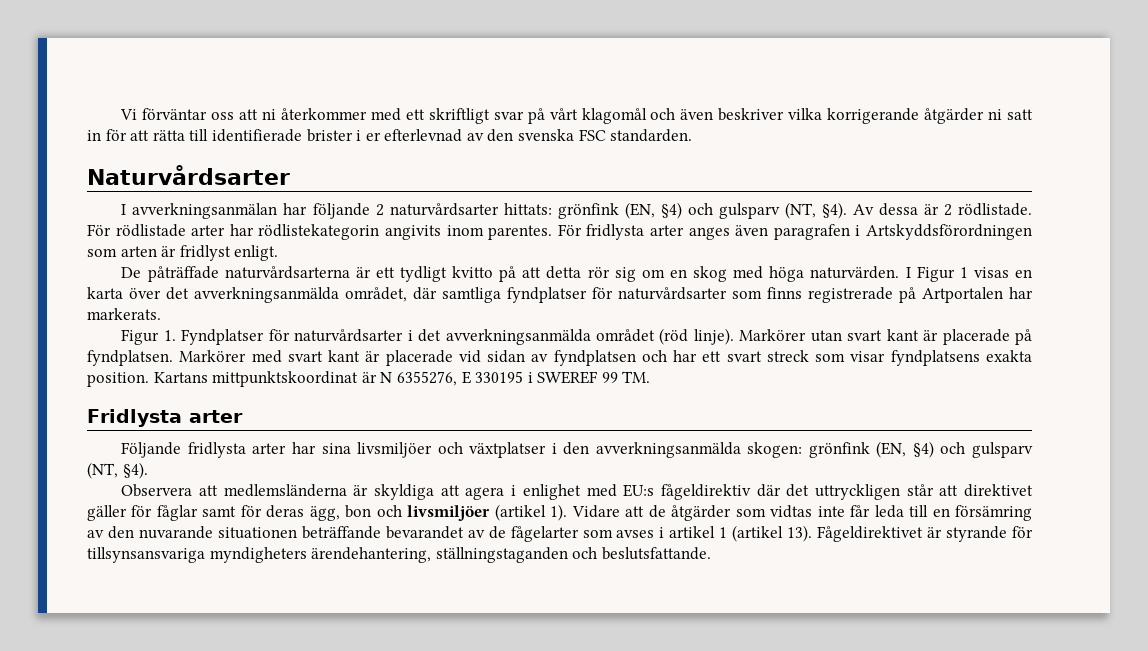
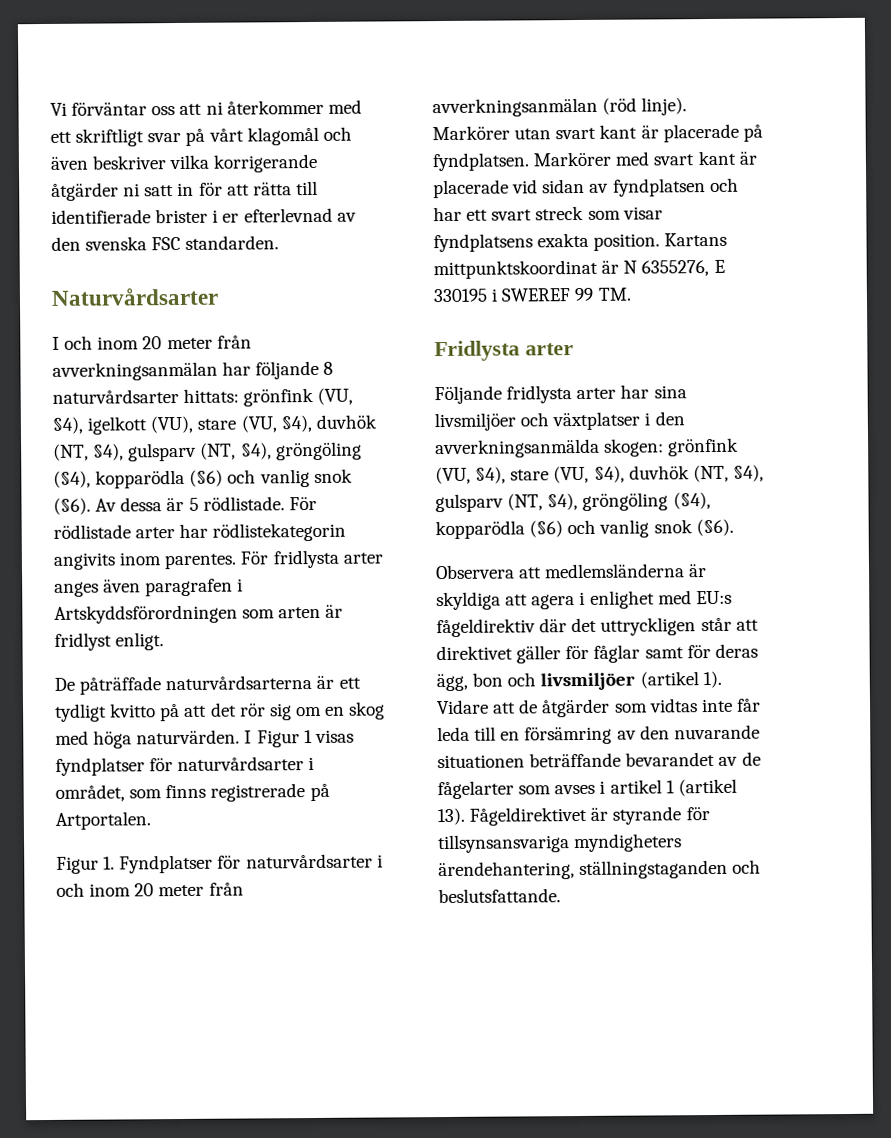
(127, 209) none -> [64,335,252,350] och inom 20 meter från
[375,204,384,216] 2 -> [323,361,334,375] 8
[624,202,847,219] (EN, §4) och gulsparv (NT, §4). -> [317,387,354,405] [52,414,377,435] [53,441,362,462] [53,468,353,489] [53,497,91,515] (VU, §4), igelkott (VU), stare (VU, §4), duvhök (NT, §4), gulsparv (NT, §4), gröngöling (§4), kopparödla (§6) och vanlig snok (§6).
[943,204,952,216] 2 -> [188,497,199,511] 5
[546,266,582,279] detta -> [209,702,237,717] det
[1015,269,1033,278] [87,287,501,303] en karta över det avverkningsanmälda området, där samtliga -> (354, 736) none
(727, 293) none -> [308,756,315,771] [55,784,125,802] i området,
[922,287,1033,303] [87,308,161,320] Artportalen har markerats. -> [55,811,151,830] Artportalen.
[418,329,655,345] det avverkningsanmälda området -> [56,882,244,897] [432,97,598,118] och inom 20 meter från avverkningsanmälan
[876,441,1033,458] [87,462,148,479] (EN, §4) och gulsparv (NT, §4). -> [435,464,764,485] [435,492,711,513] [435,518,734,540] (VU, §4), stare (VU, §4), duvhök (NT, §4), gulsparv (NT, §4), gröngöling (§4), kopparödla (§6) och vanlig snok (§6).

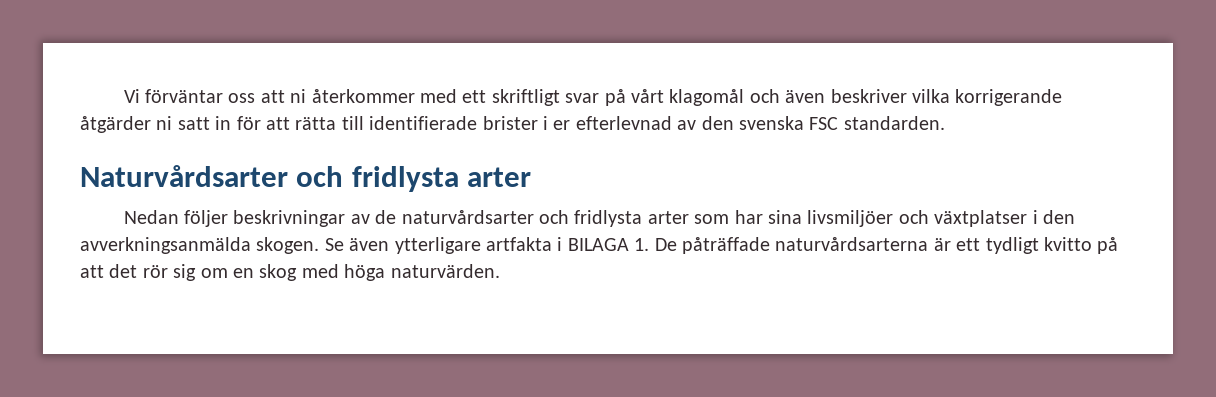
[52,335,252,350] [52,360,334,381] [52,387,354,407] [52,414,377,435] [53,441,362,462] [53,468,353,489] [53,496,317,515] [53,522,347,542] [53,549,383,570] [54,578,244,597] [54,604,344,624] [54,632,165,651] // I och inom 20 meter från avverkningsanmälan har följande 8 naturvårdsarter hittats: grönfink (VU, §4), igelkott (VU), stare (VU, §4), duvhök (NT, §4), gulsparv (NT, §4), gröngöling (§4), kopparödla (§6) och vanlig snok (§6). Av dessa är 5 rödlistade. För rödlistade arter har rödlistekategorin angivits inom parentes. För fridlysta arter anges även paragrafen i Artskyddsförordningen som arten är fridlyst enligt. // -> [296,166,532,192] [123,210,1076,227] [80,237,650,254] och fridlysta arter // Nedan följer beskrivningar av de naturvårdsarter och fridlysta arter som har sina livsmiljöer och växtplatser i den avverkningsanmälda skogen. Se även ytterligare artfakta i BILAGA 1.
[244,729,354,748] [55,756,315,776] [55,783,330,802] [55,811,151,830] [56,853,383,874] [56,882,244,897] [432,97,688,118] [432,123,763,143] [432,150,757,172] [433,177,739,199] [433,205,663,222] [433,232,728,253] [433,259,725,280] [433,287,631,303] [434,340,574,362] [434,384,687,405] [434,411,685,432] [435,437,740,459] [435,464,764,485] [435,492,711,513] [435,518,734,540] [435,563,708,580] [436,590,732,611] [436,617,759,638] [436,643,758,664] [436,670,722,692] [436,698,761,718] [437,724,760,745] [437,751,761,769] [437,778,737,800] [437,806,710,826] [437,833,683,854] [438,859,762,881] [438,888,561,904] I Figur 1 visas fyndplatser för naturvårdsarter i området, som finns registrerade på Artportalen. // Figur 1. Fyndplatser för naturvårdsarter i och inom 20 meter från avverkningsanmälan (röd linje). Markörer utan svart kant är placerade på fyndplatsen. Markörer med svart kant är placerade vid sidan av fyndplatsen och har ett svart streck som visar fyndplatsens exakta position. Kartans mittpunktskoordinat är N 6355276, E 330195 i SWEREF 99 TM. // Fridlysta arter // Följande fridlysta arter har sina livsmiljöer och växtplatser i den avverkningsanmälda skogen: grönfink (VU, §4), stare (VU, §4), duvhök (NT, §4), gulsparv (NT, §4), gröngöling (§4), kopparödla (§6) och vanlig snok (§6). // Observera att medlemsländerna är skyldiga att agera i enlighet med EU:s fågeldirektiv där det uttryckligen står att direktivet gäller för fåglar samt för deras ägg, bon och livsmiljöer (artikel 1). Vidare att de åtgärder som vidtas inte får leda till en försämring av den nuvarande situationen beträffande bevarandet av de fågelarter som avses i artikel 1 (artikel 13). Fågeldirektivet är styrande för tillsynsansvariga myndigheters ärendehantering, ställningstaganden och beslutsfattande. -> (500, 271) none

